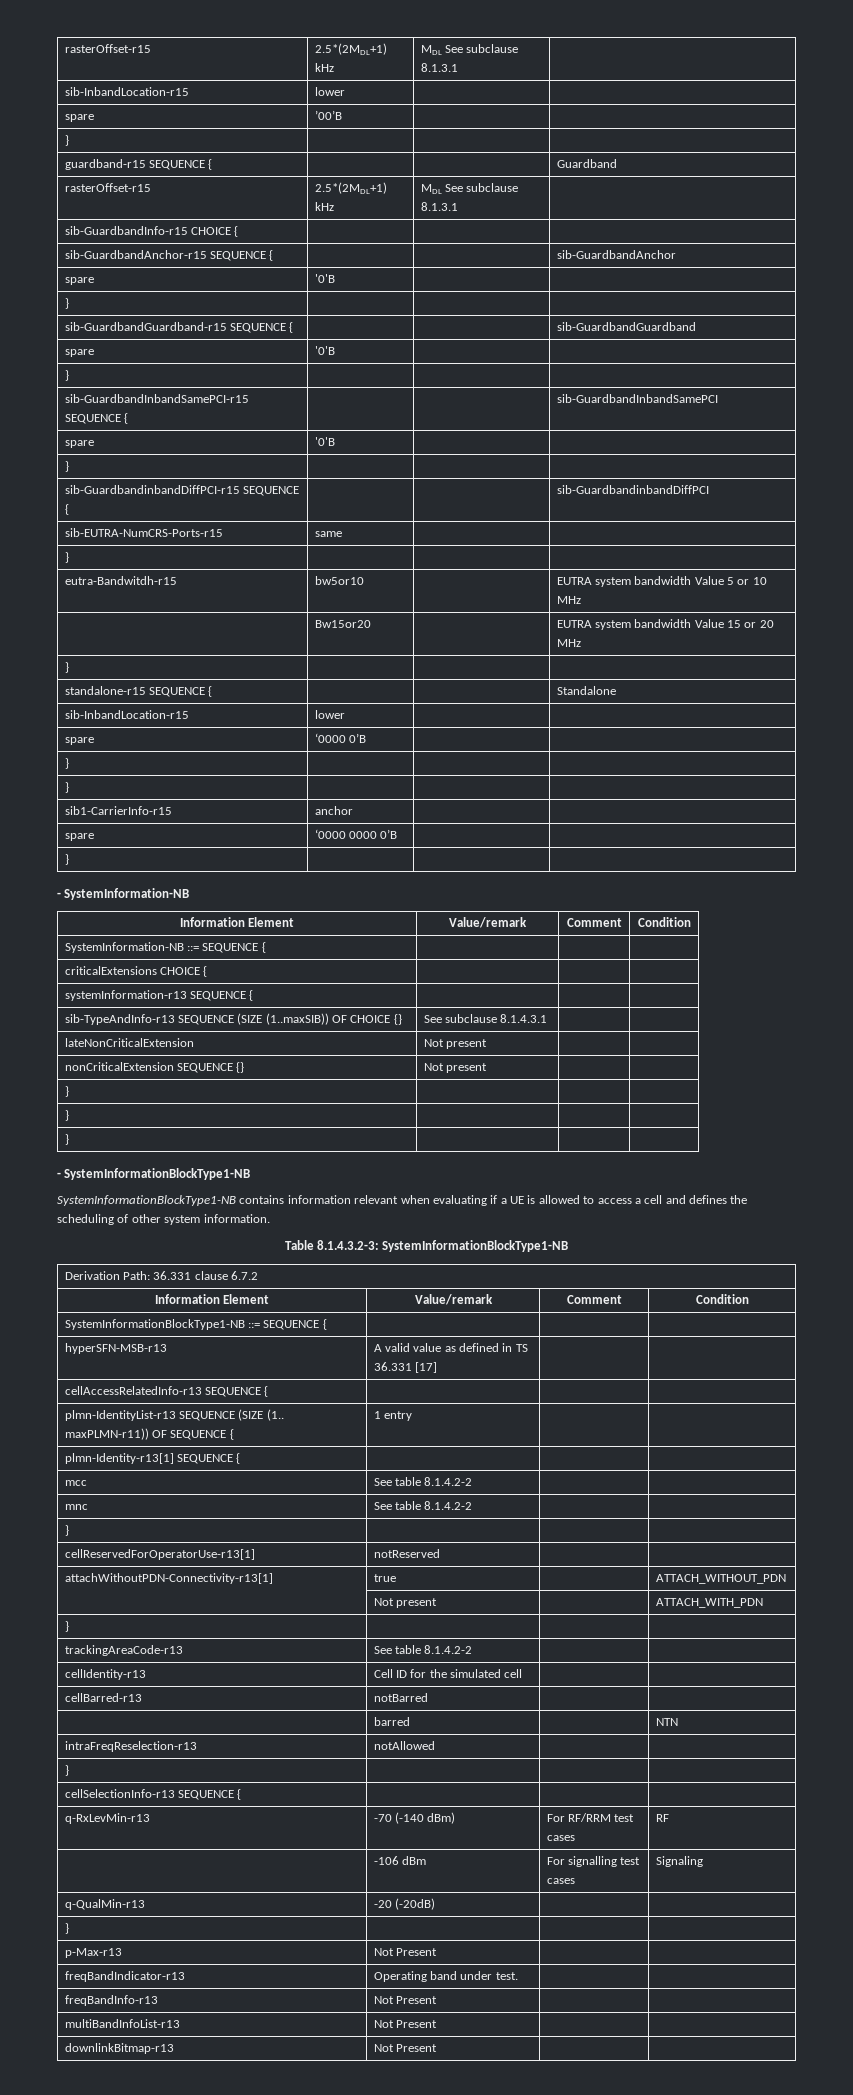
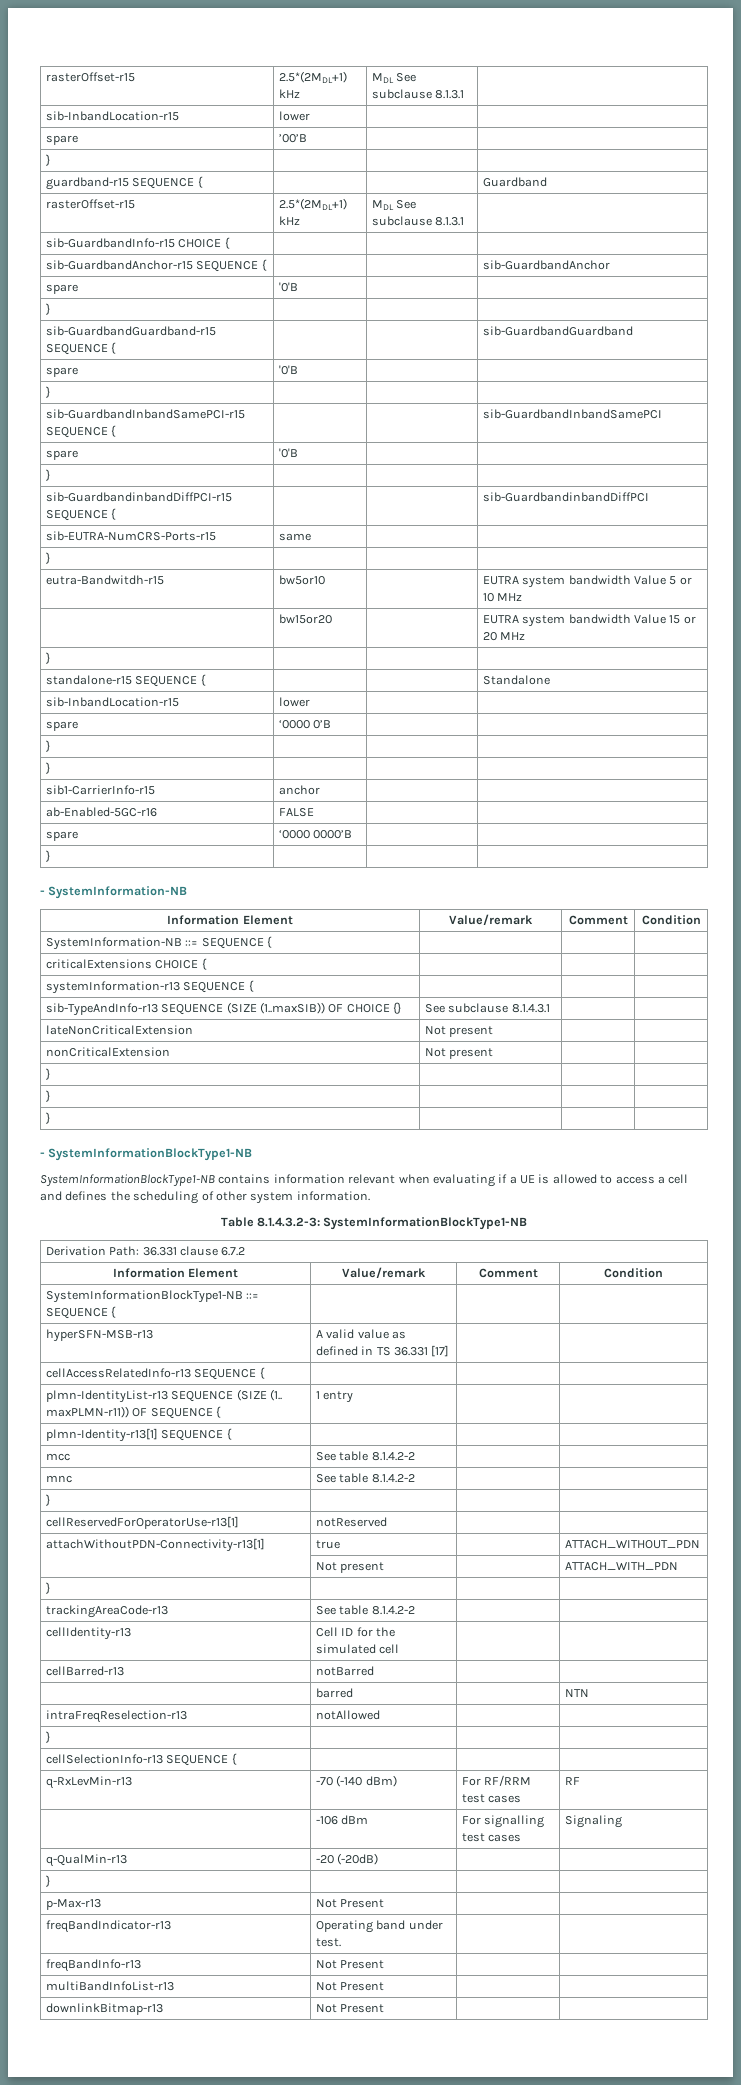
[314,620,371,628] Bw15or20 -> [278,614,332,624] bw15or20
[64,833,94,841] [314,829,398,839] // spare | ‘0000 0000 0’B -> [45,807,157,817] [278,808,314,817] [45,831,78,841] [278,830,353,839] // ab-Enabled-5GC-r16 | FALSE | | // spare | ‘0000 0000’B
[176,1062,245,1073] SEQUENCE {} -> (170, 1052) none

